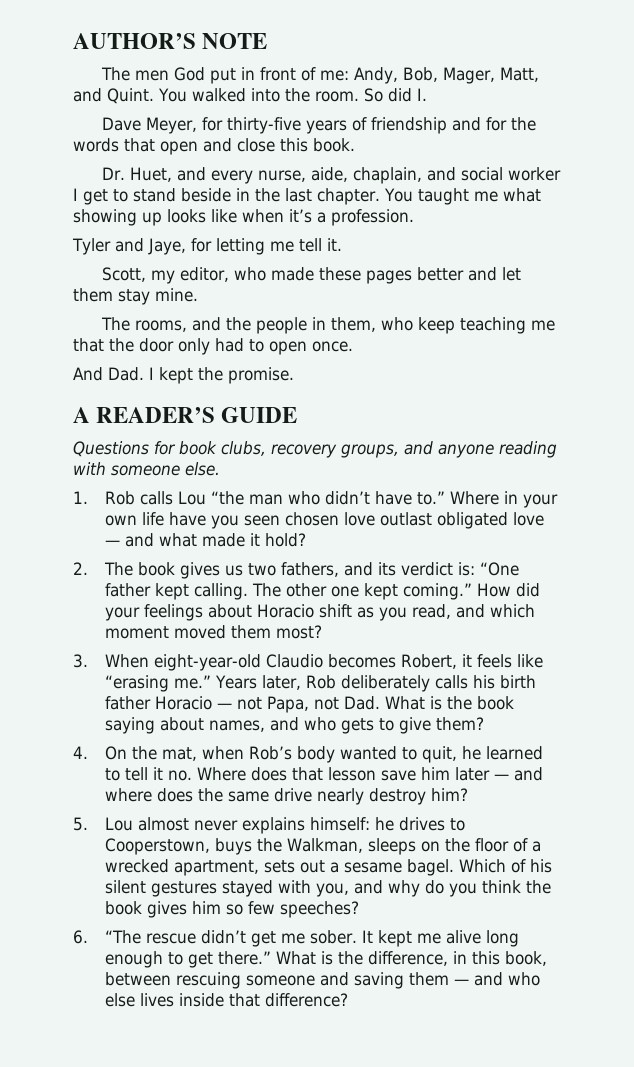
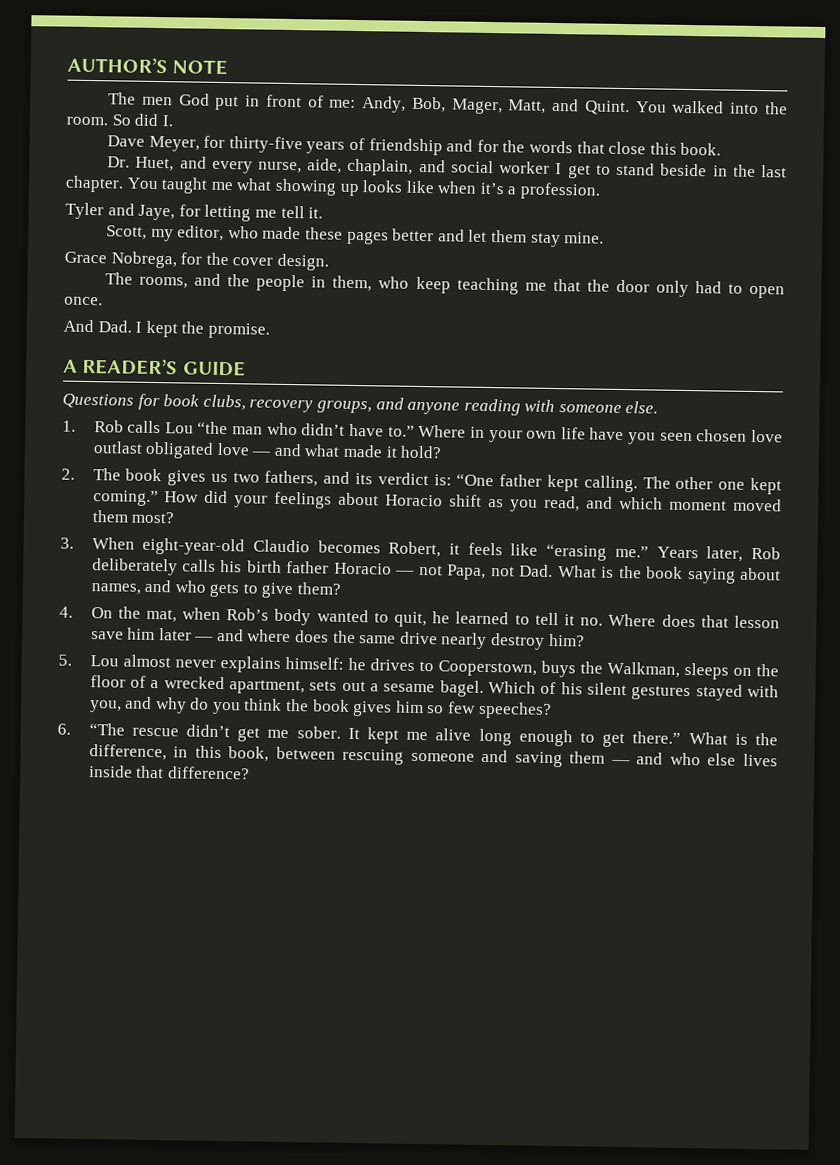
[160,138,232,155] open and -> (605, 147) none
(198, 295) none -> [64,251,329,271] // Grace Nobrega, for the cover design.

